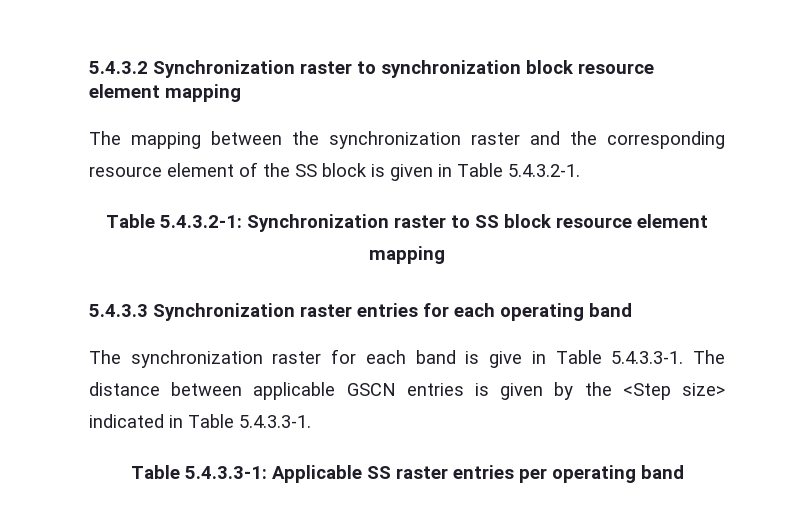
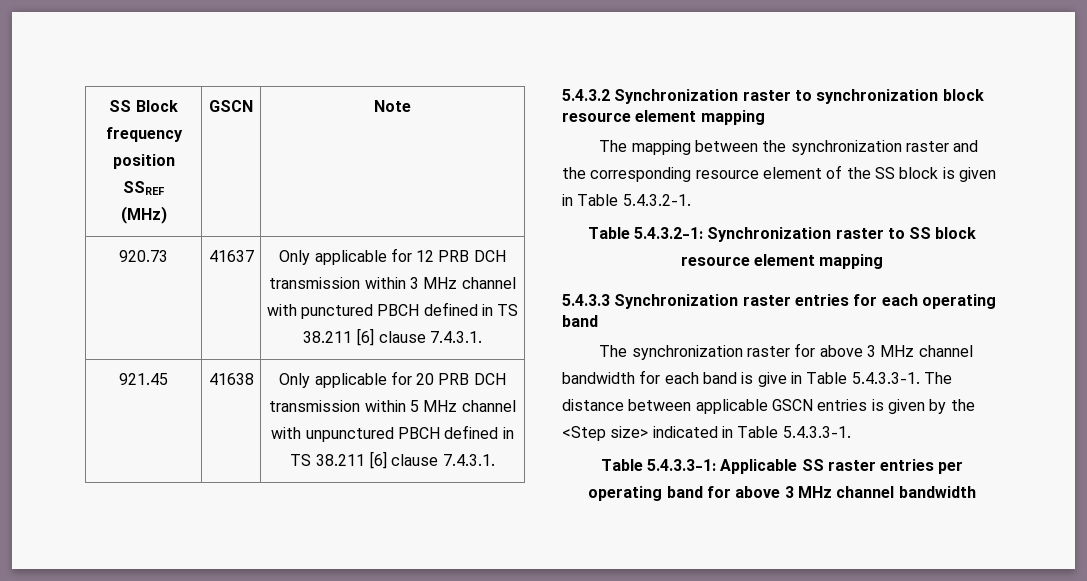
(89, 67) none -> [109,100,178,112] [105,127,183,142] [112,154,175,169] [123,181,165,195] [120,206,167,224] [209,100,253,112] [374,100,411,112] [119,250,168,262] [208,250,254,262] [279,248,506,265] [269,277,516,289] [266,302,519,319] [303,328,482,346] [119,373,168,385] [208,373,254,385] [279,371,506,388] [269,400,516,412] [271,425,514,442] [290,451,495,469] SS Block frequency position SSREF // (MHz) | GSCN | Note // 920.73 | 41637 | Only applicable for 12 PRB DCH transmission within 3 MHz channel with punctured PBCH defined in TS 38.211 [6] clause 7.4.3.1. // 921.45 | 41638 | Only applicable for 20 PRB DCH transmission within 5 MHz channel with unpunctured PBCH defined in TS 38.211 [6] clause 7.4.3.1. //
(357, 356) none -> [819,345,973,357] [562,370,661,384] above 3 MHz channel bandwidth for
(684, 472) none -> [707,486,976,498] for above 3 MHz channel bandwidth

